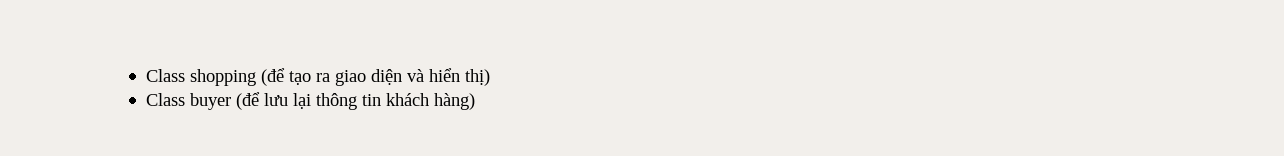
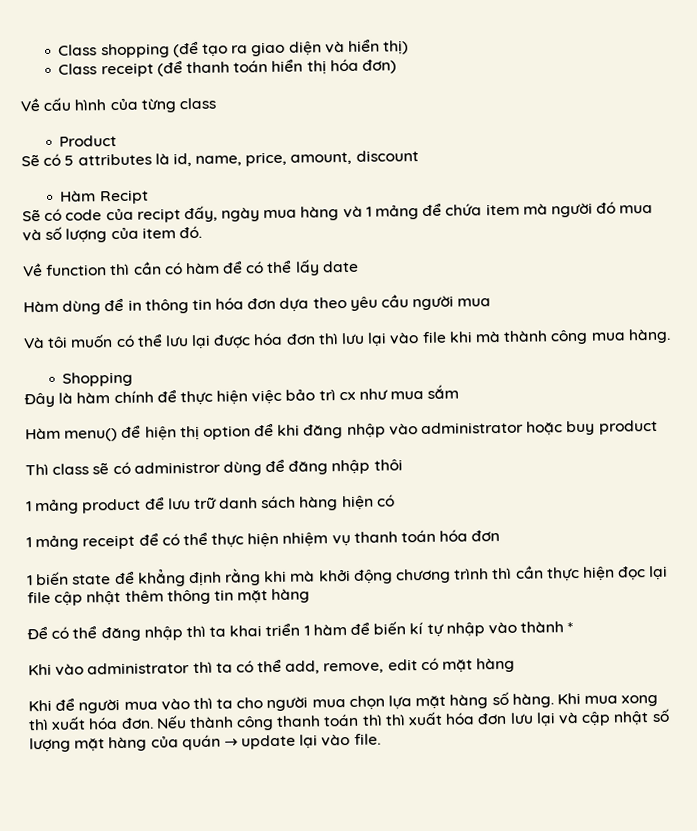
[190,92,476,110] buyer (để lưu lại thông tin khách hàng) -> [100,58,397,78] [20,97,216,113] [59,135,118,147] [21,150,419,167] [60,189,149,205] [22,201,654,223] [22,225,202,243] [22,259,359,277] [23,294,492,315] [23,328,671,350] [62,371,134,387] [24,384,460,408] [25,419,658,442] [25,458,403,476] [26,494,395,515] [26,529,501,551] [27,565,669,587] [27,588,311,606] [27,621,574,642] [28,657,516,676] [28,691,659,714] [28,708,670,731] [29,733,381,753] receipt (để thanh toán hiển thị hóa đơn) // Về cấu hình của từng class // Product // Sẽ có 5 attributes là id, name, price, amount, discount // Hàm Recipt // Sẽ có code của recipt đấy, ngày mua hàng và 1 mảng để chứa item mà người đó mua và số lượng của item đó. // Về function thì cần có hàm để có thể lấy date // Hàm dùng để in thông tin hóa đơn dựa theo yêu cầu người mua // Và tôi muốn có thể lưu lại được hóa đơn thì lưu lại vào file khi mà thành công mua hàng. // Shopping // Đây là hàm chính để thực hiện việc bảo trì cx như mua sắm // Hàm menu() để hiện thị option để khi đăng nhập vào administrator hoặc buy product // Thì class sẽ có administror dùng để đăng nhập thôi // 1 mảng product để lưu trữ danh sách hàng hiện có // 1 mảng receipt để có thể thực hiện nhiệm vụ thanh toán hóa đơn // 1 biến state để khẳng định rằng khi mà khởi động chương trình thì cần thực hiện đọc lại file cập nhật thêm thông tin mặt hàng // Để có thể đăng nhập thì ta khai triển 1 hàm để biến kí tự nhập vào thành * // Khi vào administrator thì ta có thể add, remove, edit có mặt hàng // Khi để người mua vào thì ta cho người mua chọn lựa mặt hàng số hàng. Khi mua xong thì xuất hóa đơn. Nếu thành công thanh toán thì thì xuất hóa đơn lưu lại và cập nhật số lượng mặt hàng của quán → update lại vào file.

